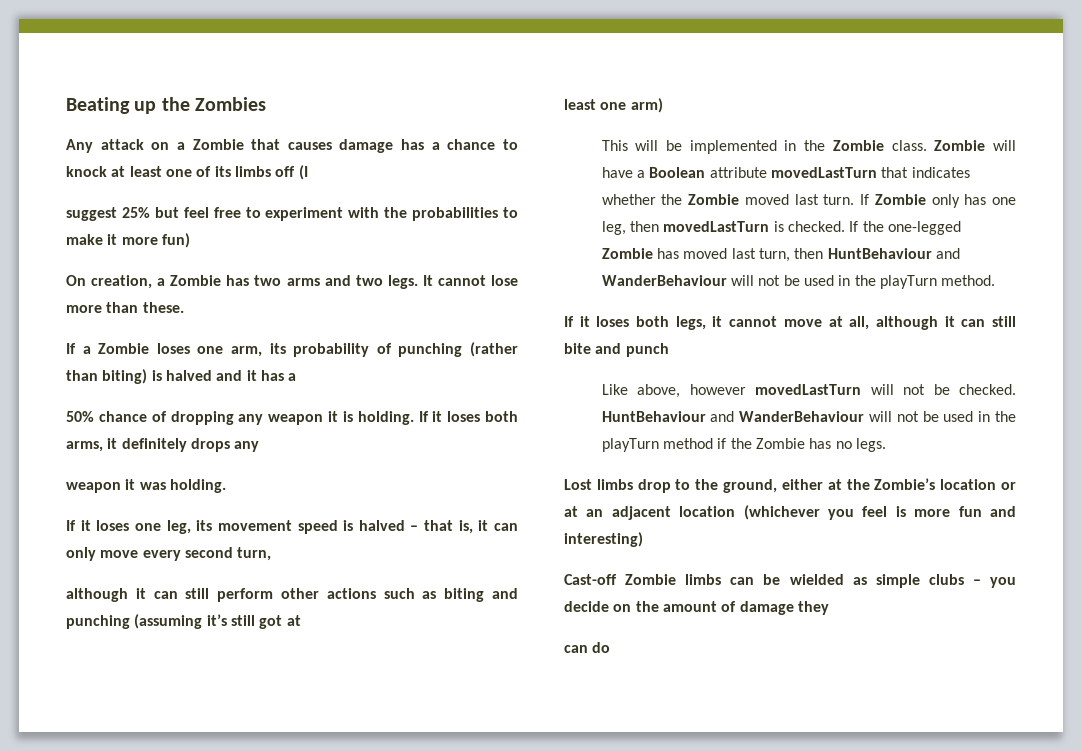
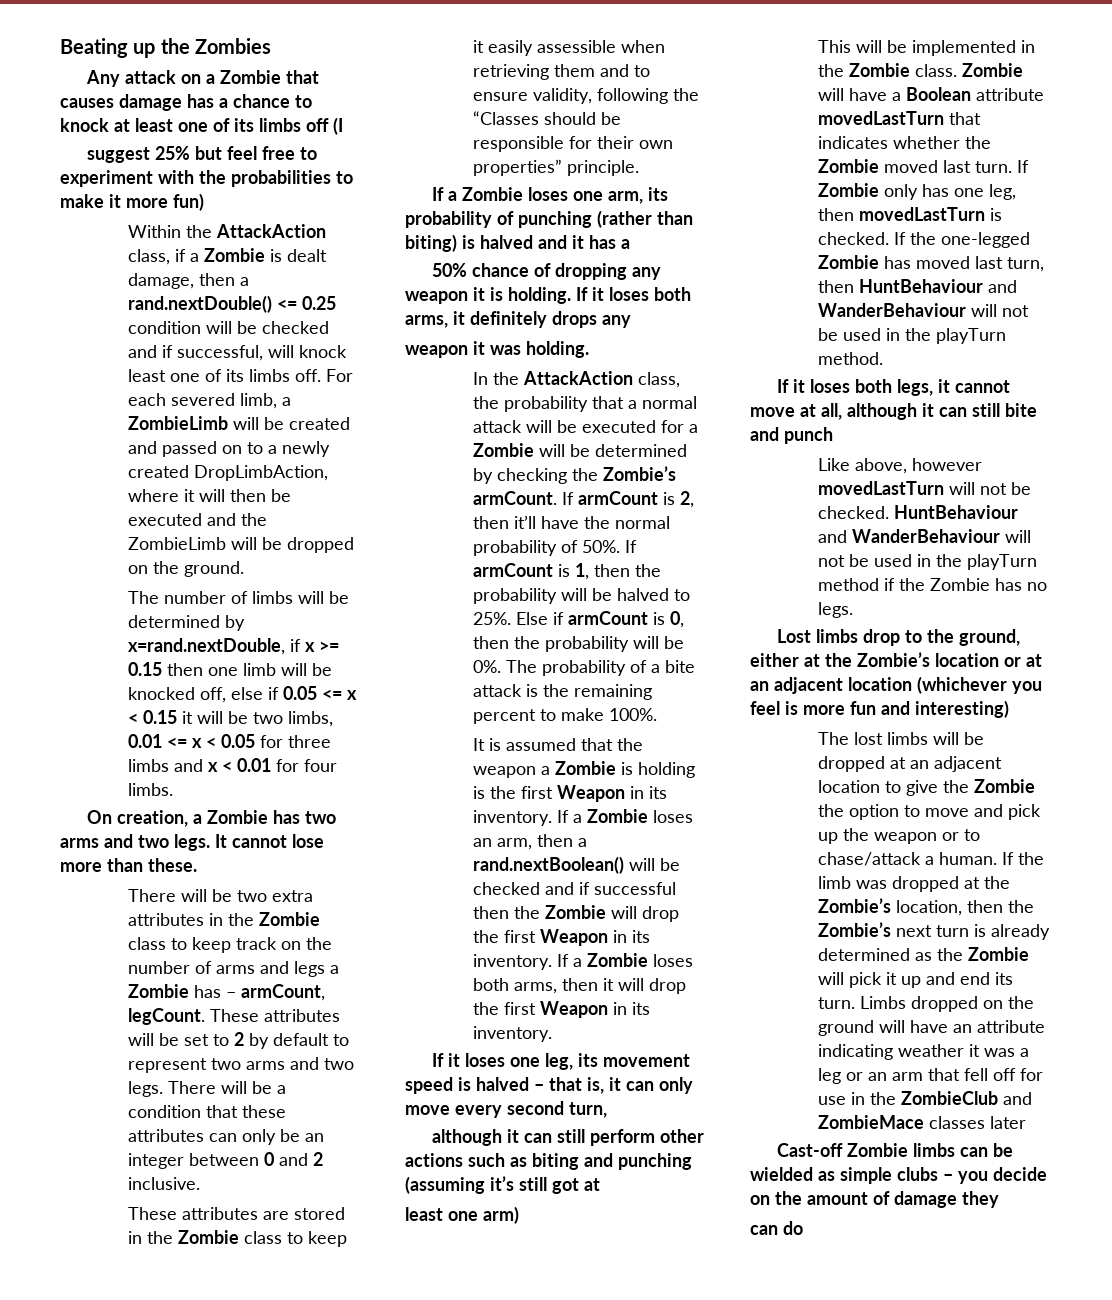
(190, 240) none -> [128,224,327,238] [128,248,328,265] [128,273,250,289] [128,295,337,313] [128,321,330,334] [128,345,348,361] [128,369,354,382] [128,393,292,409] [128,416,351,430] [128,441,331,457] [128,465,329,481] [128,489,292,502] [128,513,268,526] [128,537,355,553] [128,561,245,577] [128,591,350,604] [128,615,246,631] [128,638,340,655] [128,662,333,676] [128,686,358,703] [128,710,334,727] [128,734,332,748] [128,758,338,772] [128,783,174,796] // Within the AttackAction class, if a Zombie is dealt damage, then a rand.nextDouble() <= 0.25 condition will be checked and if successful, will knock least one of its limbs off. For each severed limb, a ZombieLimb will be created and passed on to a newly created DropLimbAction, where it will then be executed and the ZombieLimb will be dropped on the ground. // The number of limbs will be determined by x=rand.nextDouble, if x >= 0.15 then one limb will be knocked off, else if 0.05 <= x < 0.15 it will be two limbs, 0.01 <= x < 0.05 for three limbs and x < 0.01 for four limbs.
(184, 307) none -> [128,889,314,902] [128,912,321,926] [128,937,333,953] [128,961,340,977] [128,984,326,1001] [128,1008,341,1025] [128,1032,350,1049] [128,1057,355,1073] [128,1081,287,1097] [128,1105,287,1118] [128,1129,325,1145] [128,1152,324,1169] [128,1177,201,1190] [128,1207,346,1220] [128,1230,348,1247] [473,40,666,56] [473,64,651,80] [473,88,700,104] [473,111,622,125] [473,136,674,152] [473,159,640,176] // There will be two extra attributes in the Zombie class to keep track on the number of arms and legs a Zombie has – armCount, legCount. These attributes will be set to 2 by default to represent two arms and two legs. There will be a condition that these attributes can only be an integer between 0 and 2 inclusive. // These attributes are stored in the Zombie class to keep it easily assessible when retrieving them and to ensure validity, following the “Classes should be responsible for their own properties” principle.
(226, 486) none -> [473,371,681,388] [473,396,698,412] [473,420,699,433] [473,443,688,457] [473,466,677,484] [473,491,695,508] [473,515,671,529] [473,540,638,556] [473,563,662,580] [473,588,691,604] [473,611,685,628] [473,636,685,652] [473,660,696,676] [473,684,653,700] [473,708,658,724] [473,738,644,751] [473,761,696,778] [473,785,668,802] [473,809,694,826] [473,834,588,850] [473,856,681,874] [473,882,677,895] [473,905,680,922] [473,929,651,946] [473,953,694,970] [473,978,687,994] [473,1001,651,1018] [473,1026,553,1042] // In the AttackAction class, the probability that a normal attack will be executed for a Zombie will be determined by checking the Zombie’s armCount. If armCount is 2, then it’ll have the normal probability of 50%. If armCount is 1, then the probability will be halved to 25%. Else if armCount is 0, then the probability will be 0%. The probability of a bite attack is the remaining percent to make 100%. // It is assumed that the weapon a Zombie is holding is the first Weapon in its inventory. If a Zombie loses an arm, then a rand.nextBoolean() will be checked and if successful then the Zombie will drop the first Weapon in its inventory. If a Zombie loses both arms, then it will drop the first Weapon in its inventory.
(643, 539) none -> [818,732,985,745] [818,756,1003,772] [818,779,1036,796] [818,804,1042,820] [818,828,981,844] [818,852,1045,866] [818,876,1011,892] [818,898,1035,916] [818,922,1051,940] [818,947,1030,961] [818,972,1014,988] [818,996,1035,1012] [818,1020,1046,1036] [818,1044,1030,1060] [818,1068,1044,1084] [818,1091,1033,1105] [818,1115,1027,1129] // The lost limbs will be dropped at an adjacent location to give the Zombie the option to move and pick up the weapon or to chase/attack a human. If the limb was dropped at the Zombie’s location, then the Zombie’s next turn is already determined as the Zombie will pick it up and end its turn. Limbs dropped on the ground will have an attribute indicating weather it was a leg or an arm that fell off for use in the ZombieClub and ZombieMace classes later

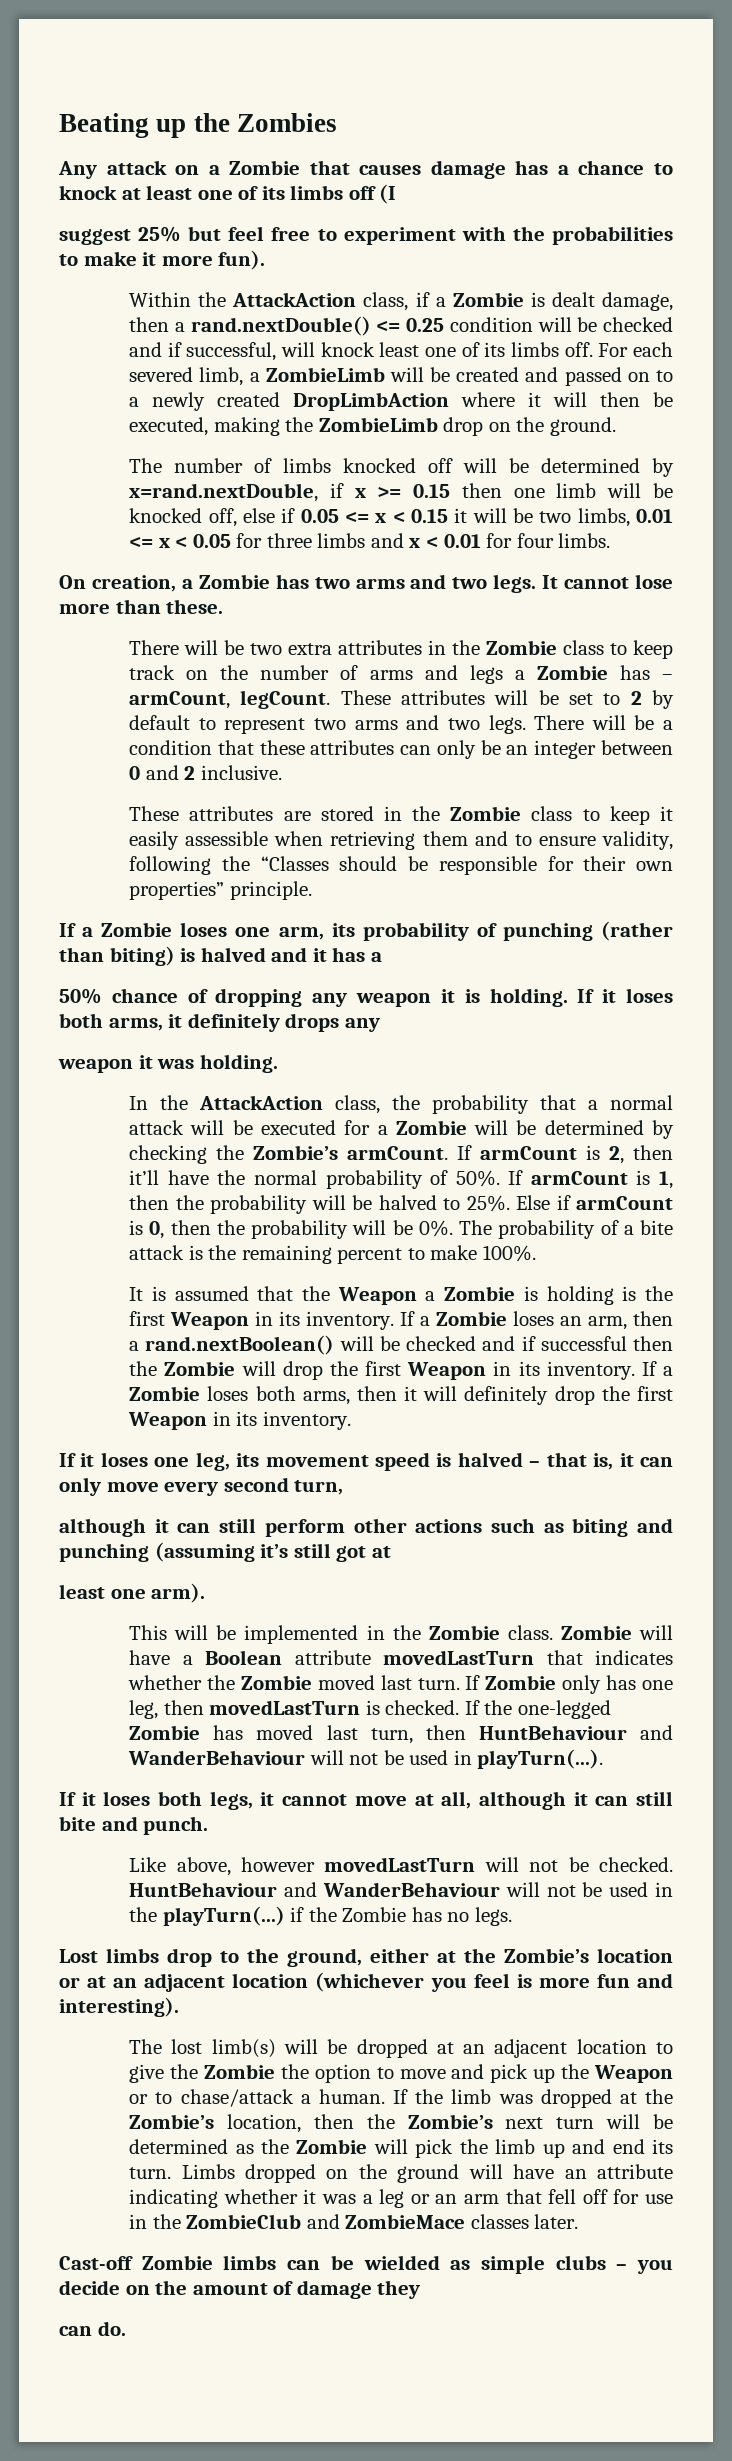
[173,193,204,211] fun) -> [218,250,266,270] fun).
[194,465,329,481] DropLimbAction, -> [293,392,450,411] DropLimbAction
[128,513,268,526] [128,537,355,553] executed and the ZombieLimb will be dropped -> [129,417,484,436] executed, making the ZombieLimb drop
(294, 597) none -> [343,458,454,473] knocked off
[473,766,537,778] weapon -> [337,1287,417,1305] Weapon
(645, 984) none -> [464,1386,549,1405] definitely
[483,1206,519,1224] arm) -> [151,1583,206,1603] arm).
[905,328,1007,344] [818,352,884,365] the playTurn method. -> [477,1749,604,1769] playTurn(...).
[784,427,833,444] punch -> [143,1816,209,1835] punch.
[967,554,1038,570] [818,578,880,591] playTurn method -> [162,1906,285,1926] playTurn(...)
[915,700,1009,718] interesting) -> [59,1997,179,2017] interesting).
[887,732,929,745] limbs -> [211,2039,276,2058] limb(s)
[874,832,938,844] weapon -> [594,2065,673,2083] Weapon
[974,924,1051,940] is already -> [606,2114,674,2129] will be
[886,972,898,985] it -> [459,2139,536,2154] the limb
[898,1044,965,1057] weather -> [223,2189,298,2204] whether
[990,1116,1027,1129] later -> [534,2214,579,2229] later.
[783,1221,803,1235] do -> [97,2321,126,2336] do.

